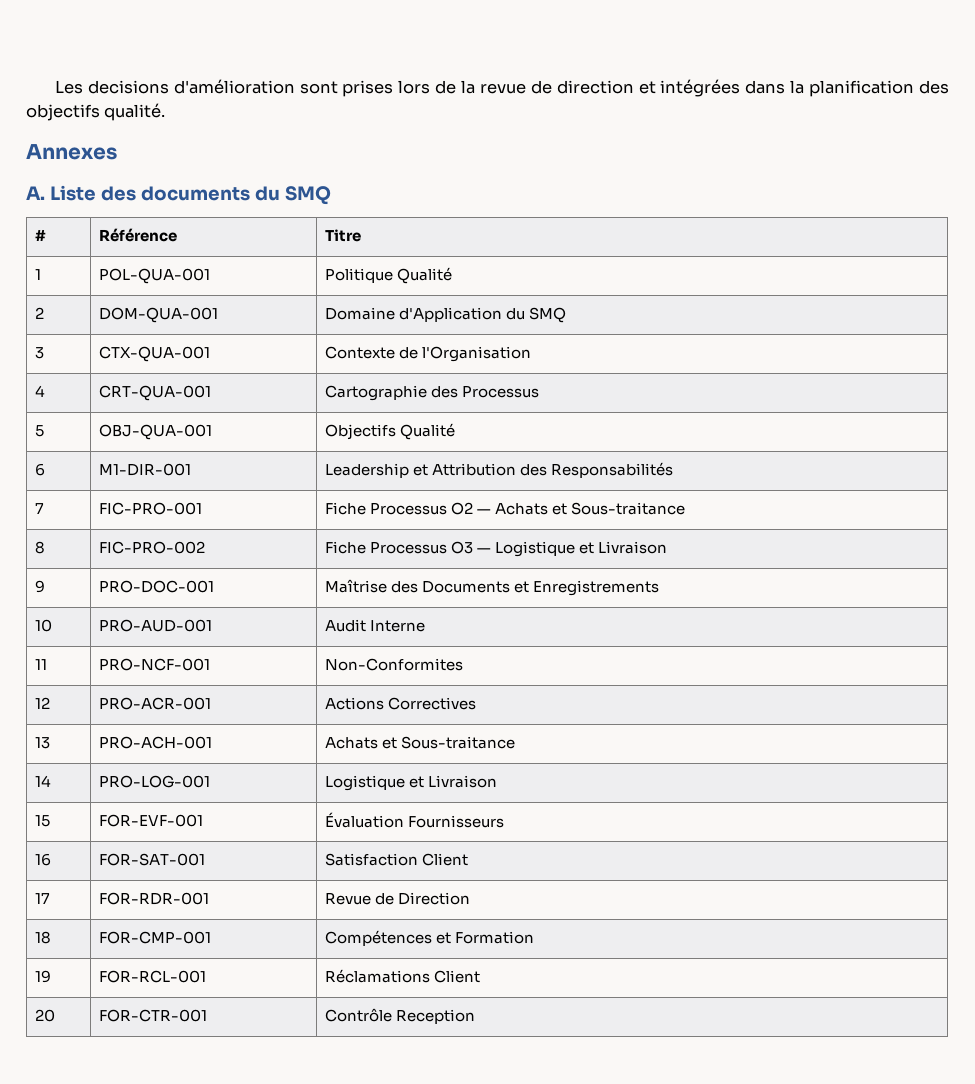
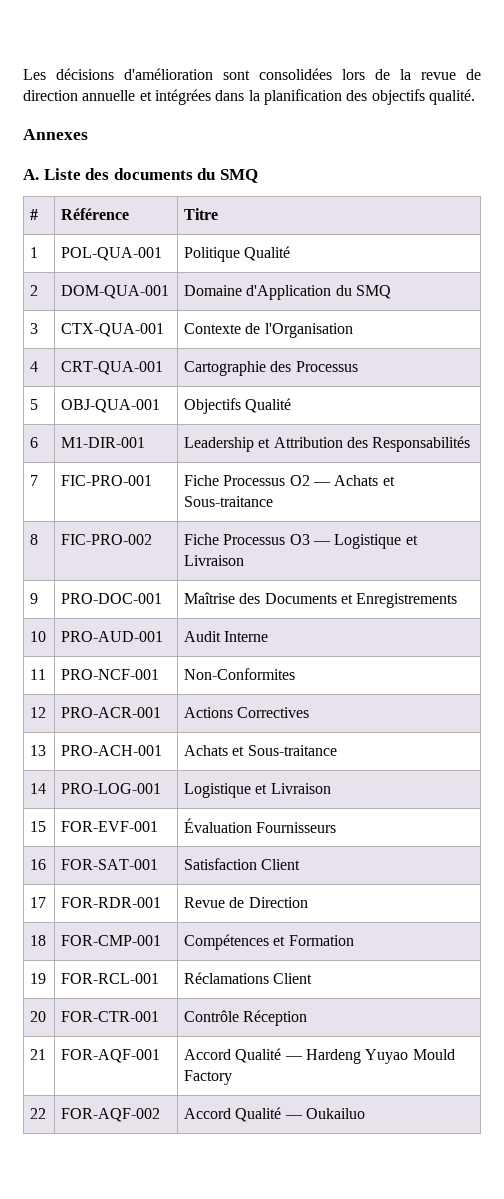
[87,80,169,94] decisions -> [56,68,114,80] décisions
[342,80,394,97] prises -> [259,68,332,80] consolidées
(634, 87) none -> [82,90,136,101] annuelle
[396,1009,476,1024] Reception -> [243,1010,308,1026] [30,1049,47,1060] [61,1049,161,1063] [184,1048,455,1064] [184,1070,233,1085] [30,1108,47,1119] [61,1108,161,1122] [184,1107,366,1122] Réception // 21 | FOR-AQF-001 | Accord Qualité — Hardeng Yuyao Mould Factory // 22 | FOR-AQF-002 | Accord Qualité — Oukailuo

